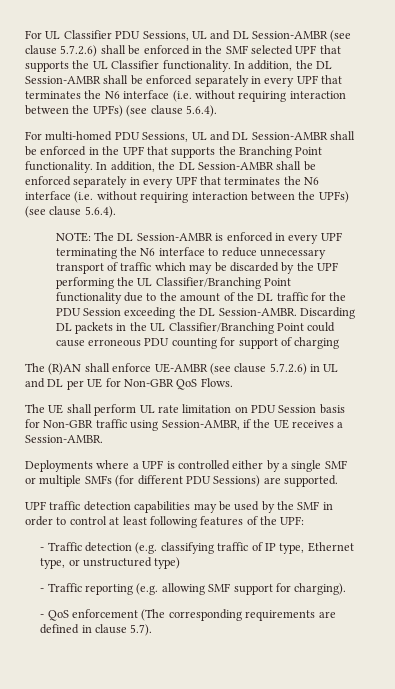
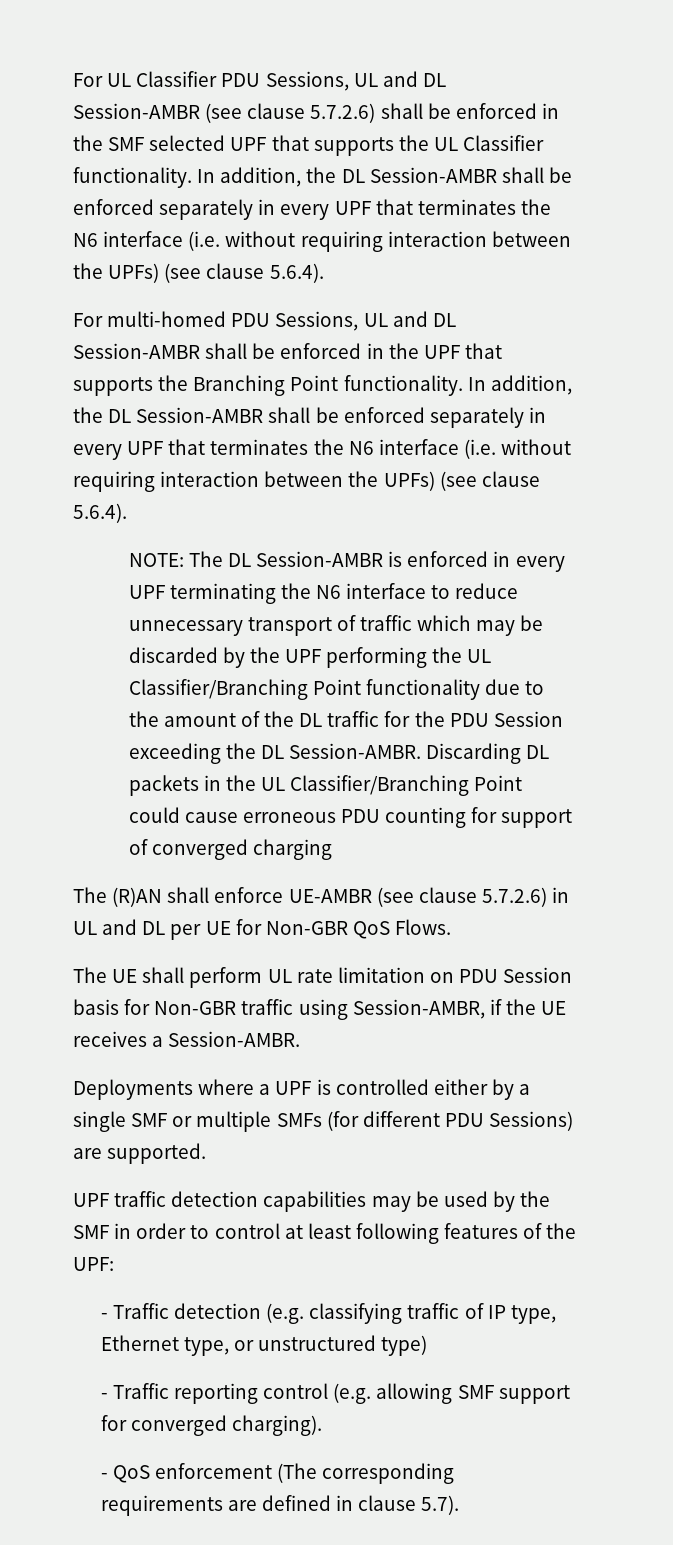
(292, 341) none -> [151,839,248,860] converged
(134, 589) none -> [263,1383,329,1399] control
(291, 587) none -> [130,1415,227,1436] converged

